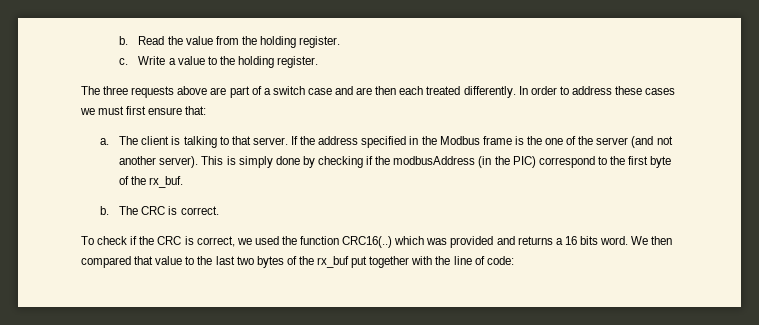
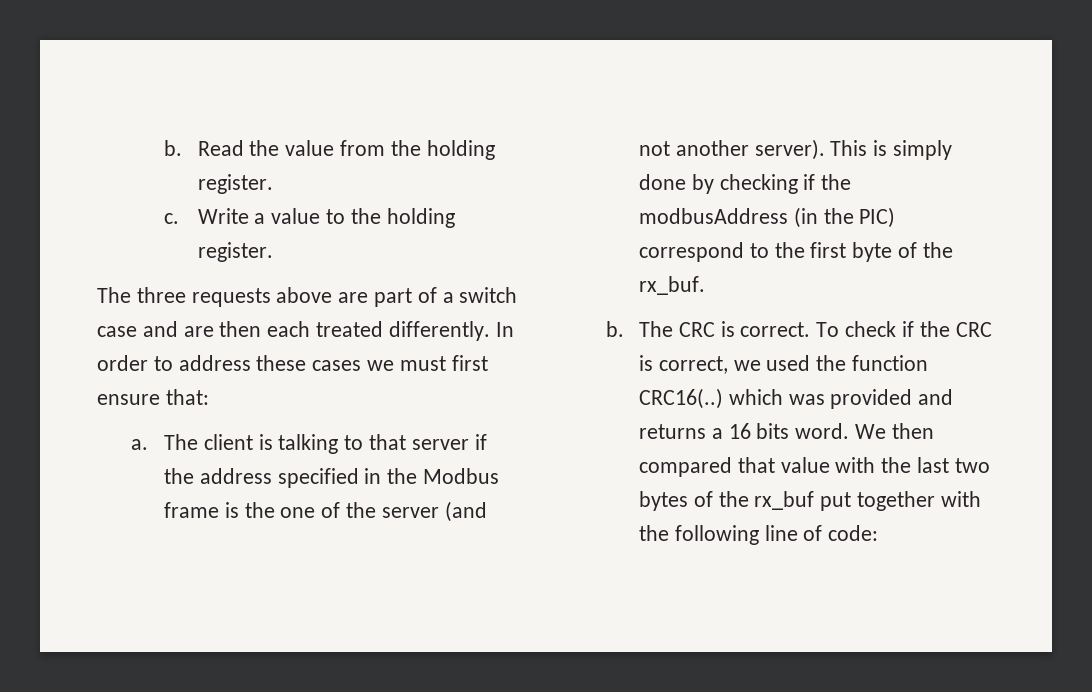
[252,136,299,145] server. If -> [411,434,487,450] server if
(219, 210) // -> (811, 329) none
[185,256,195,265] to -> [835,457,876,473] with
(451, 260) none -> [674,525,759,545] following

